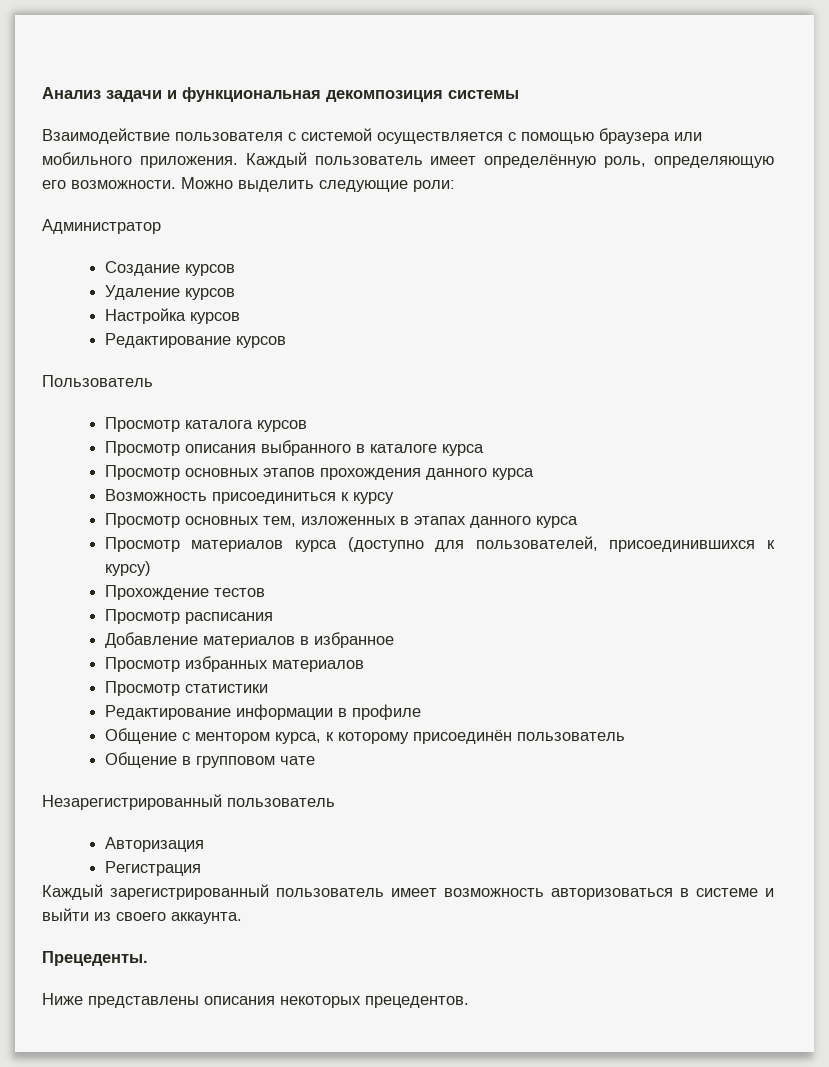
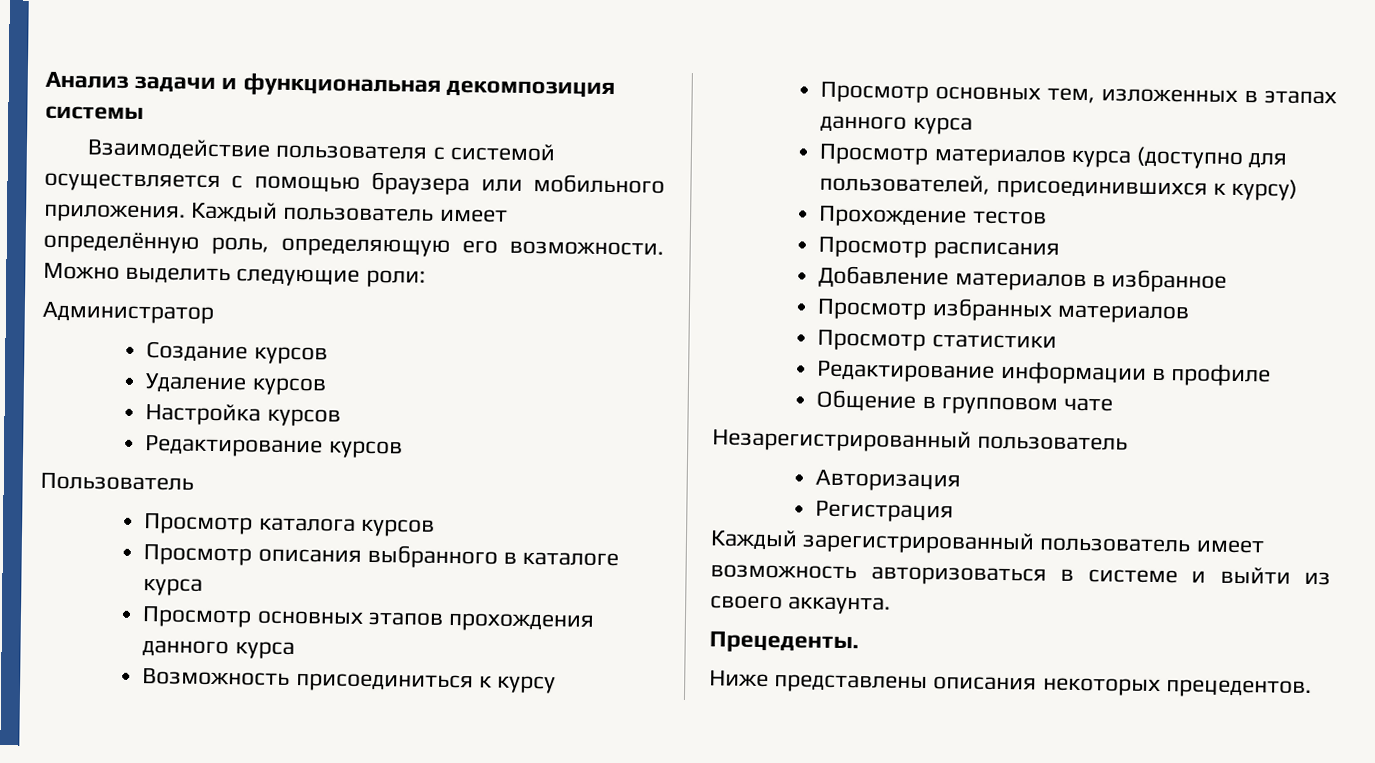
[104,728,625,744] // Общение с ментором курса, к которому присоединён пользователь -> (1272, 375) none

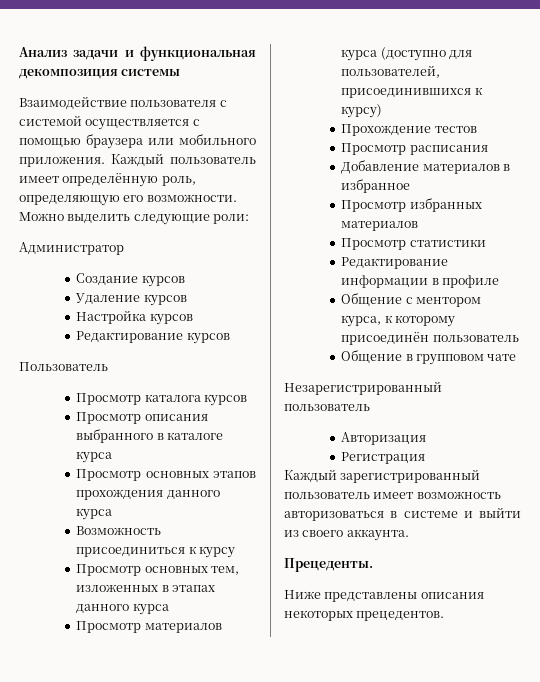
(1272, 375) none -> [341,293,481,307] [341,315,455,327] [341,332,519,345] // Общение с ментором курса, к которому присоединён пользователь

